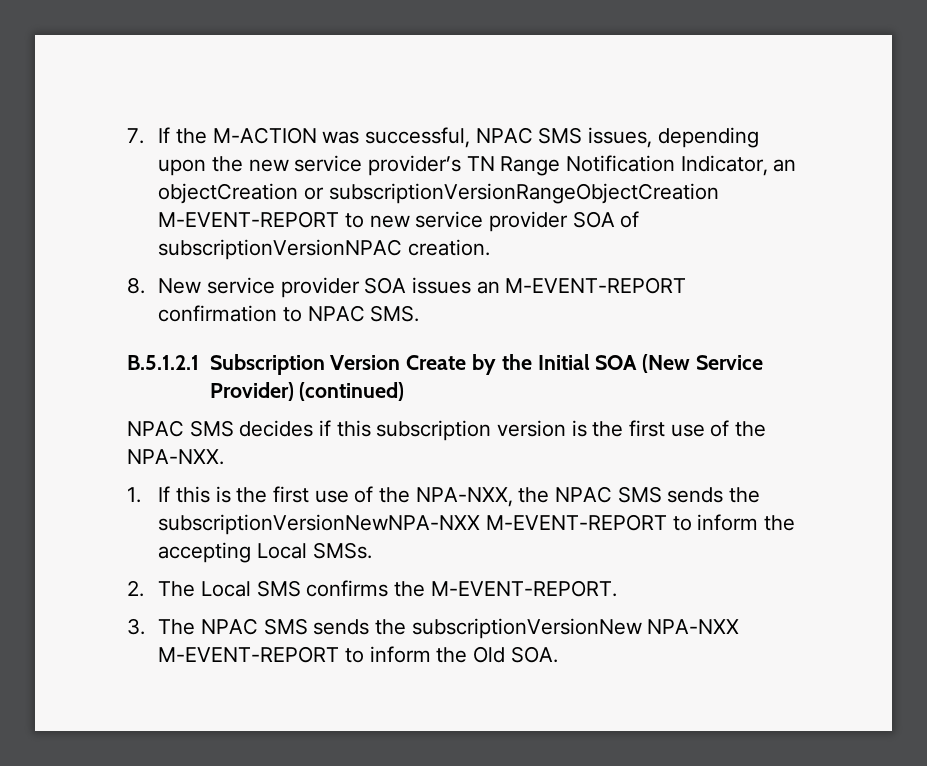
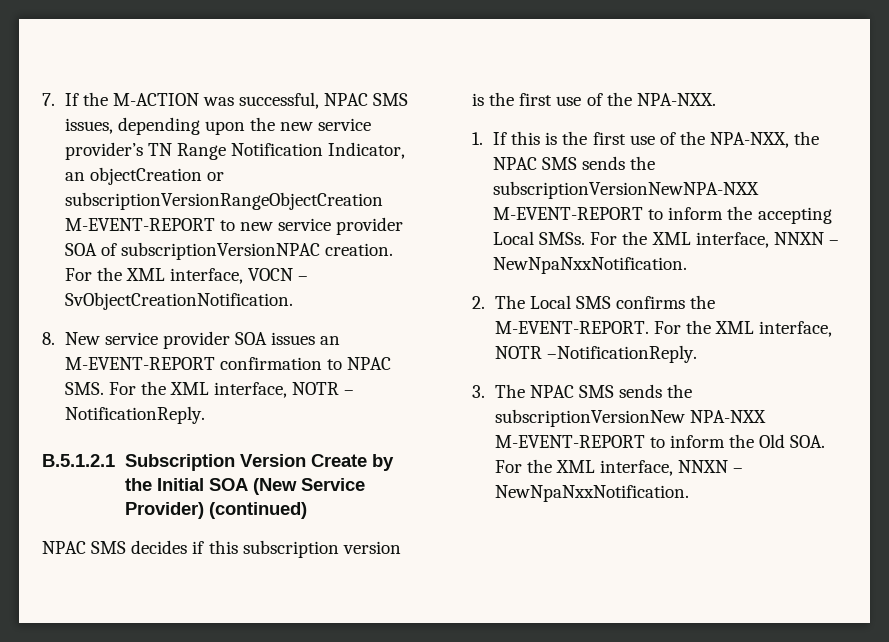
(490, 247) none -> [64,267,309,284] [64,292,293,310] For the XML interface, VOCN – SvObjectCreationNotification.
(420, 313) none -> [108,381,355,398] [64,406,205,424] For the XML interface, NOTR – NotificationReply.
(372, 550) none -> [590,231,839,248] [493,257,688,274] For the XML interface, NNXN – NewNpaNxxNotification.
(617, 588) none -> [653,320,833,337] [494,345,697,363] For the XML interface, NOTR –NotificationReply.
(558, 654) none -> [494,459,744,476] [494,485,689,502] For the XML interface, NNXN – NewNpaNxxNotification.

